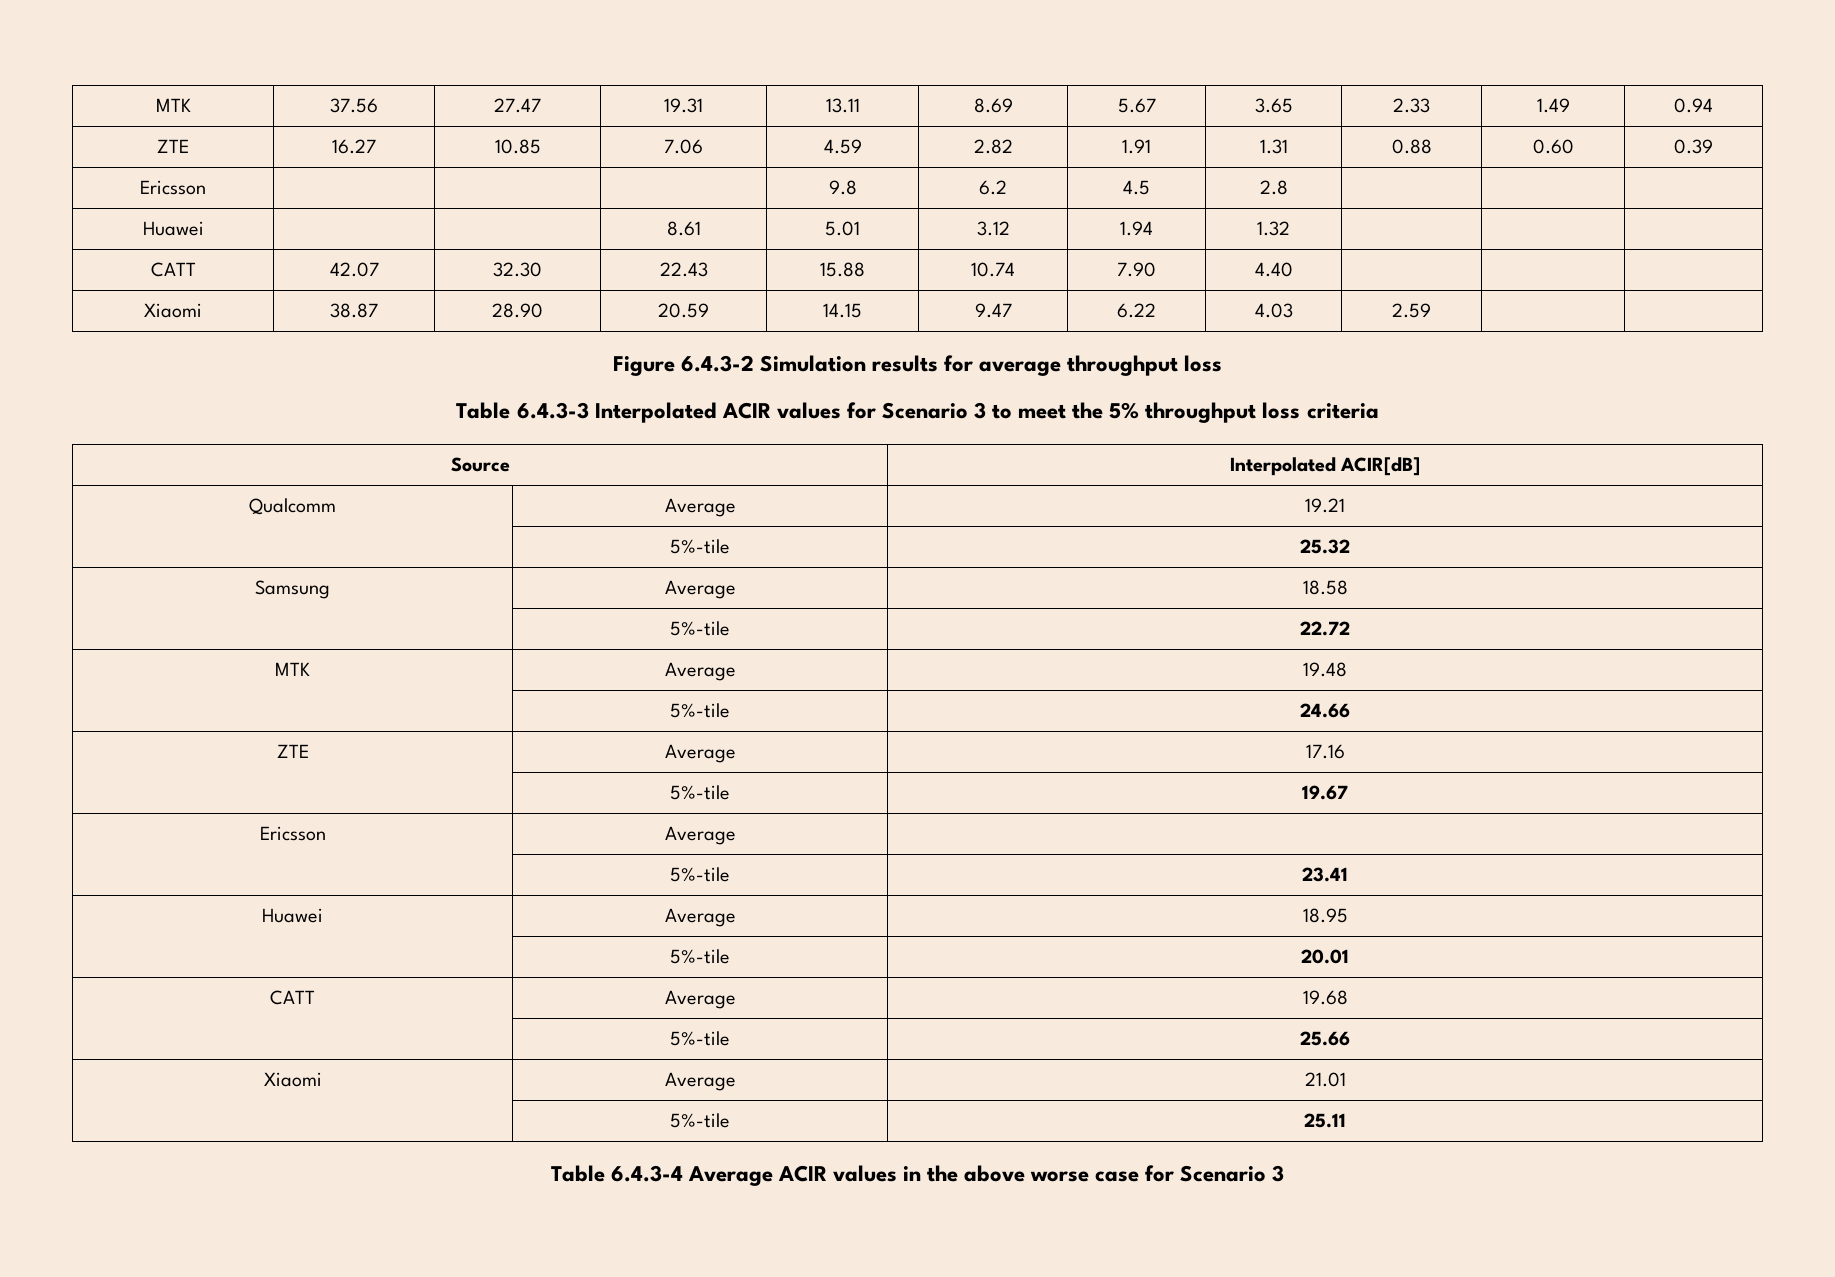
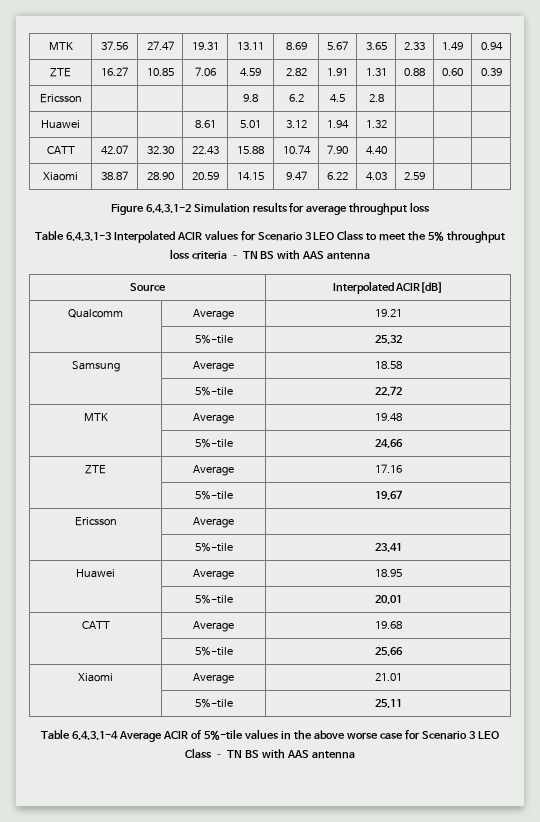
[680,355,754,372] 6.4.3-2 -> [145,204,191,213] 6.4.3.1-2
[516,402,589,419] 6.4.3-3 -> [65,232,112,241] 6.4.3.1-3
(987, 410) none -> [313,230,365,240] LEO Class
(1379, 411) none -> [229,250,371,260] – TN BS with AAS antenna
[610,1165,683,1182] 6.4.3-4 -> [72,731,119,740] 6.4.3.1-4
(827, 1173) none -> [191,729,244,740] of 5%-tile
(1285, 1173) none -> [477,731,499,739] [185,748,355,759] LEO Class – TN BS with AAS antenna

